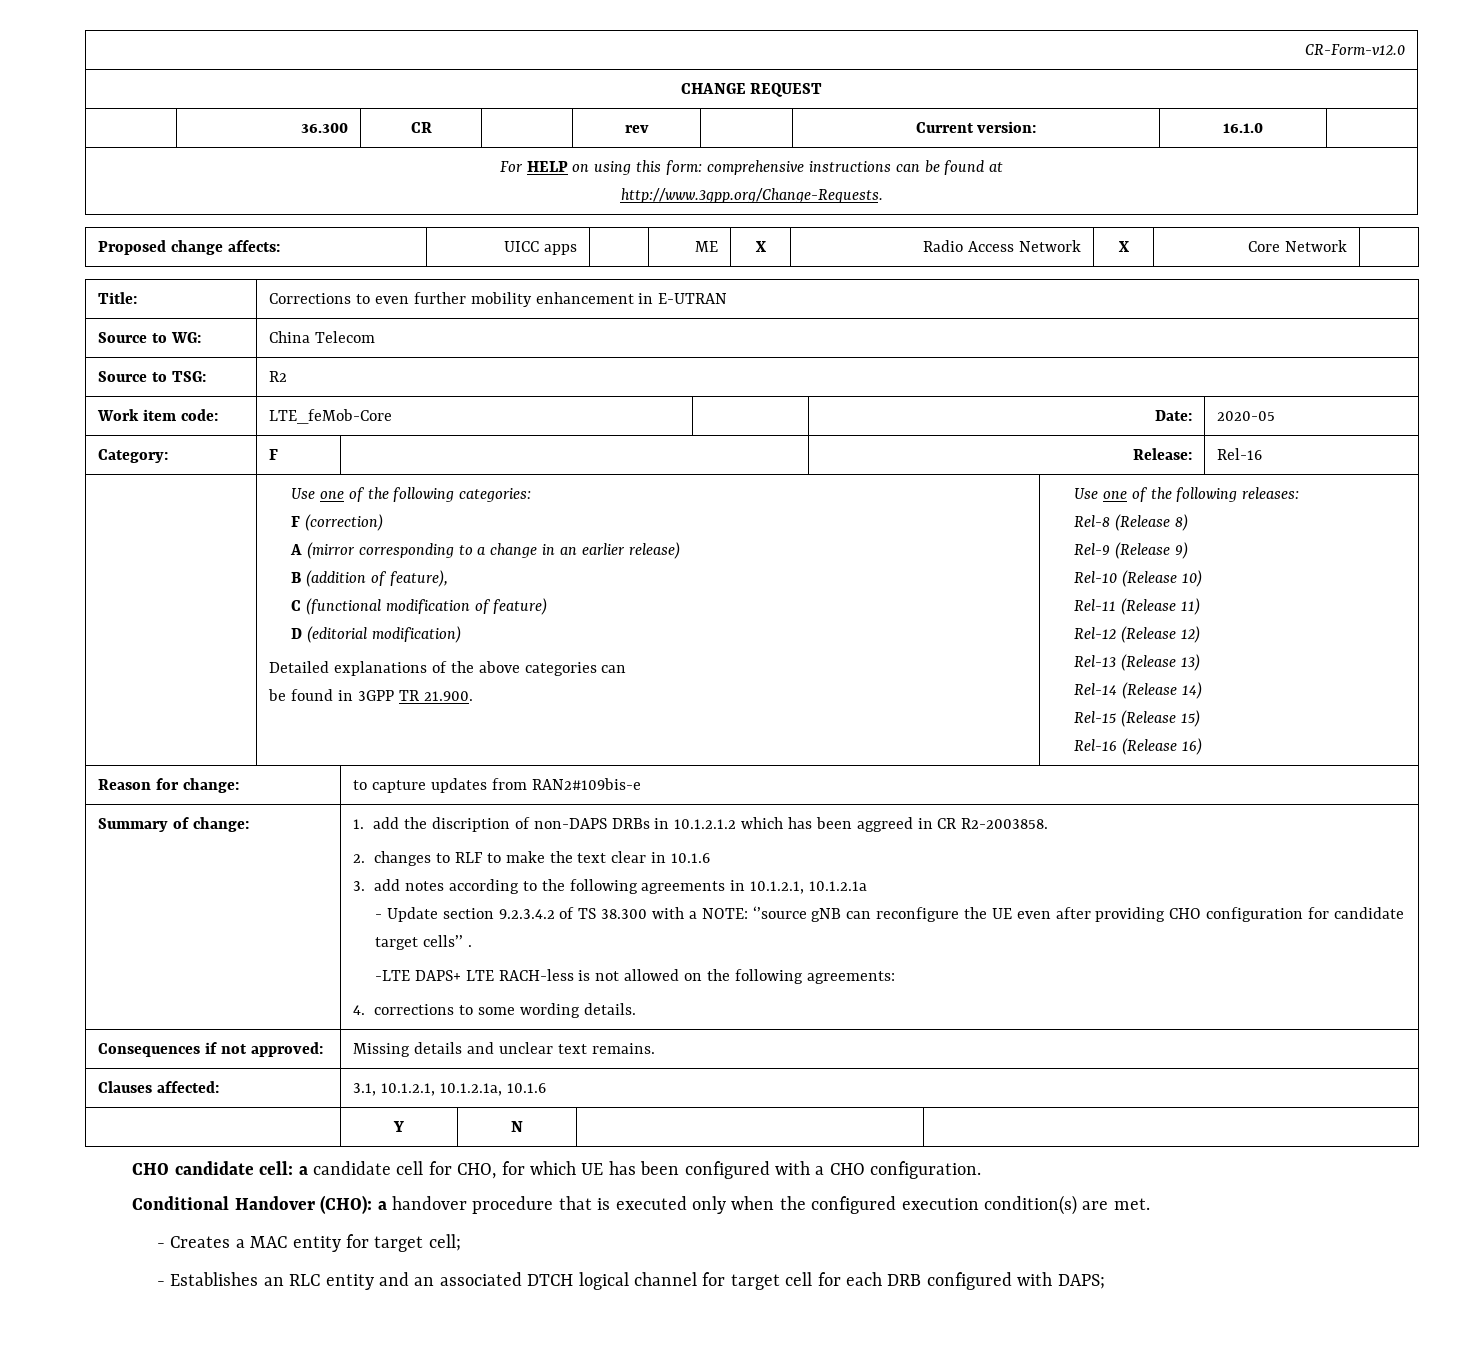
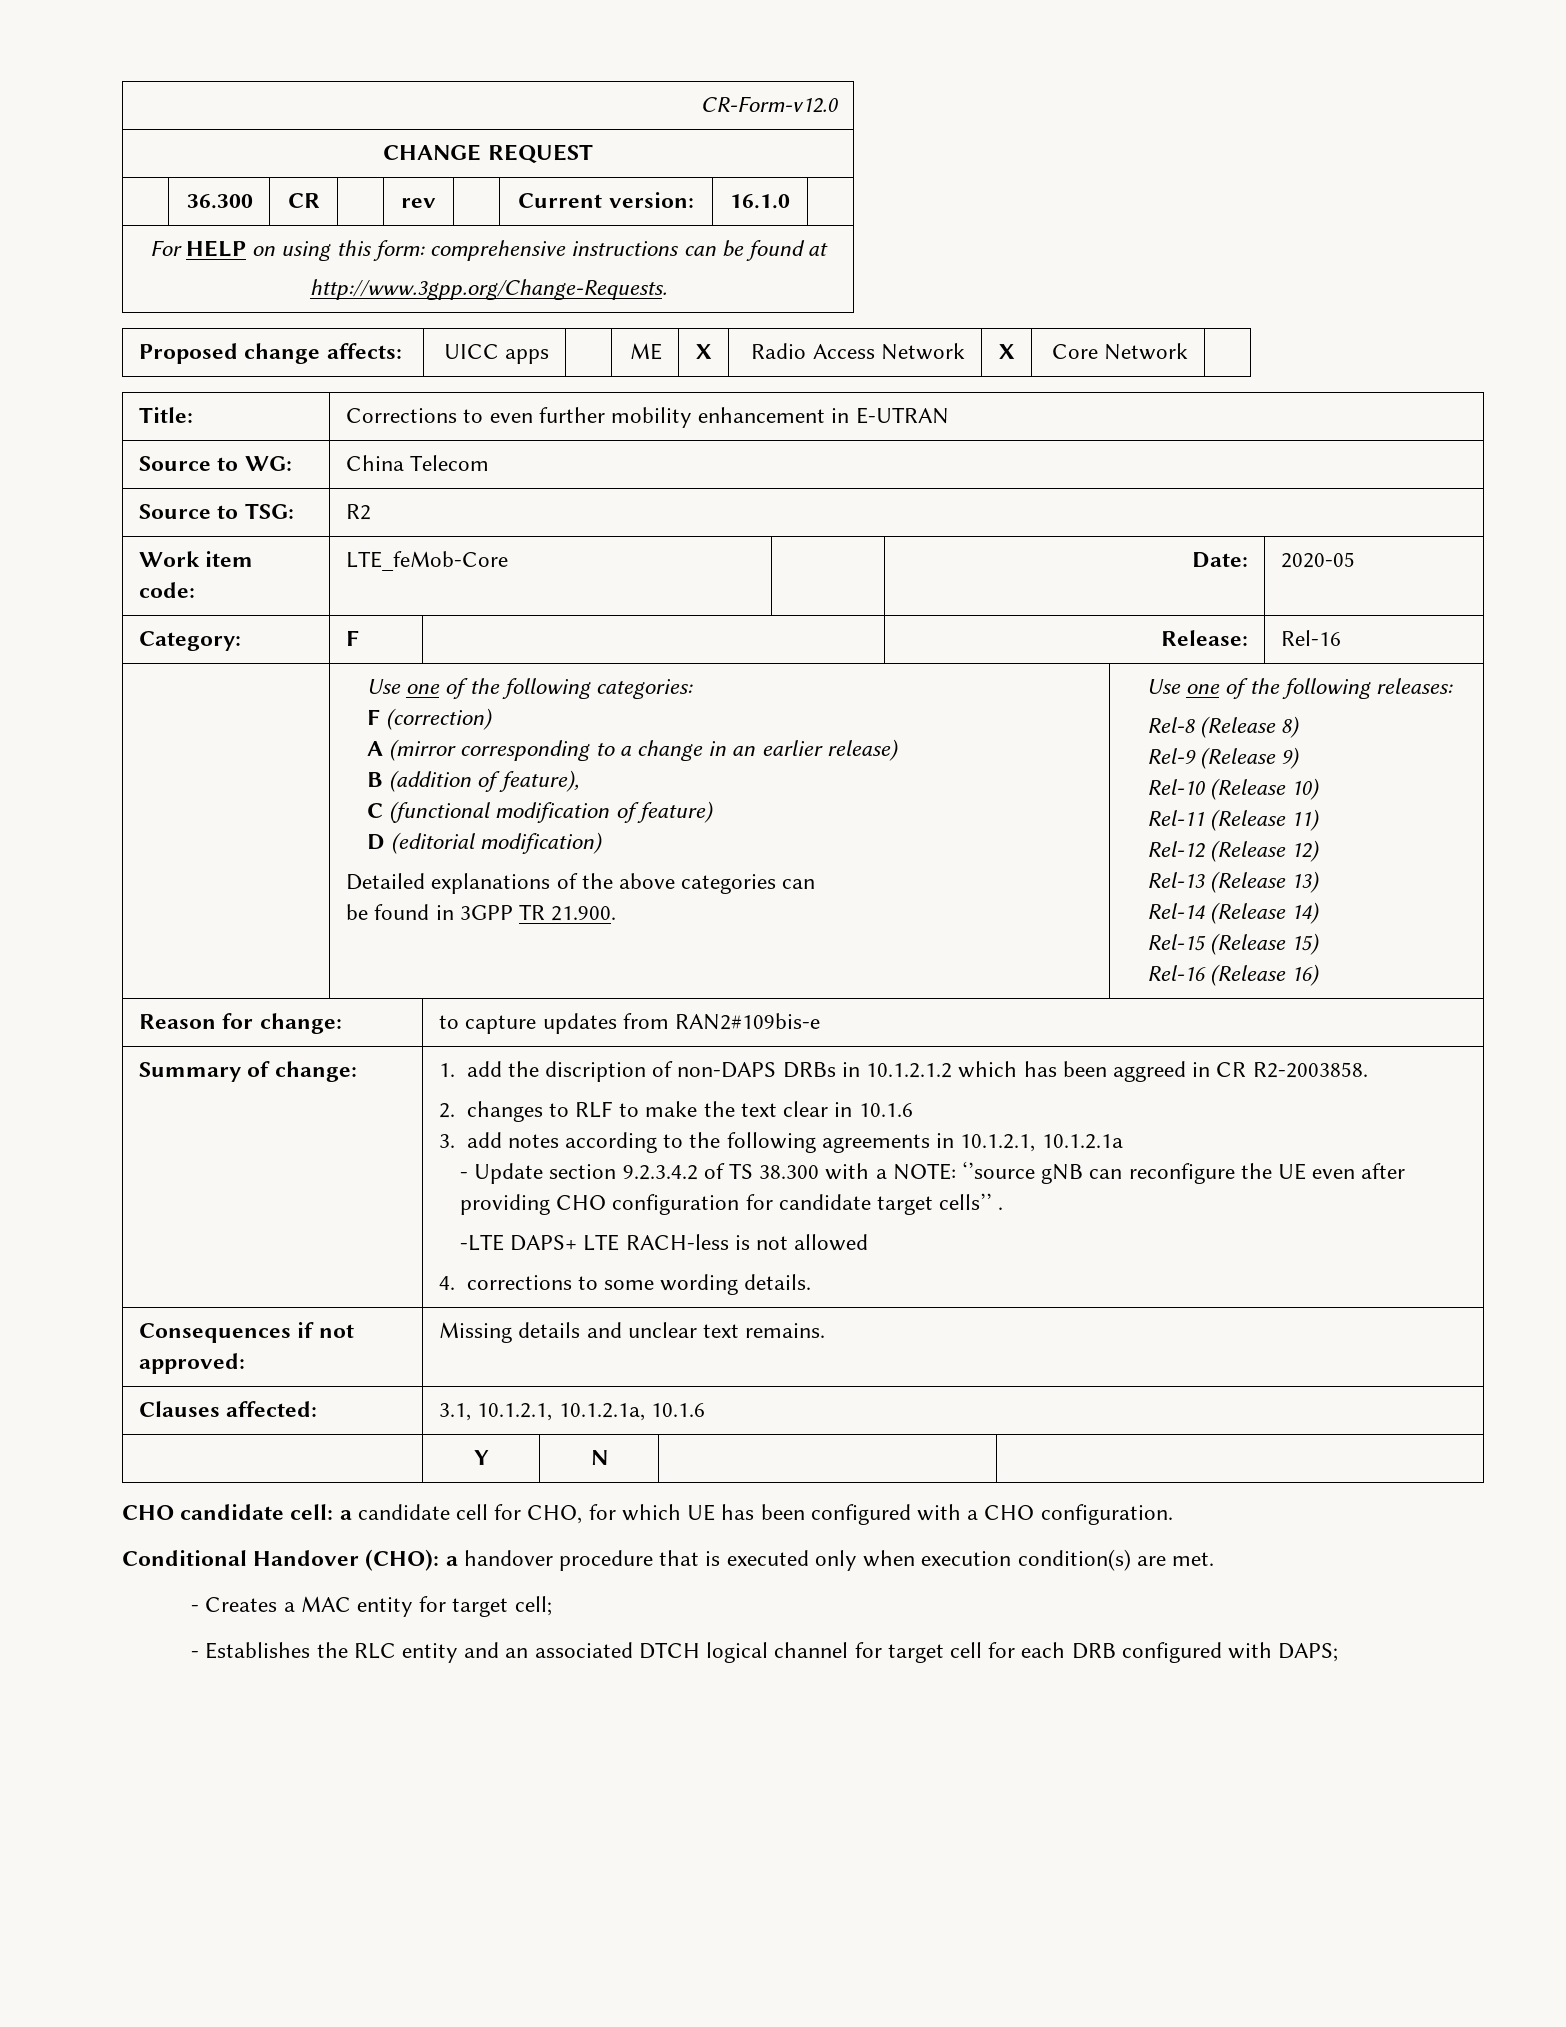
[683,969,895,984] on the following agreements: -> (869, 1242) none
[779,1196,897,1214] the configured -> (916, 1558) none
[263,1277,284,1286] an -> [316,1642,348,1658] the

